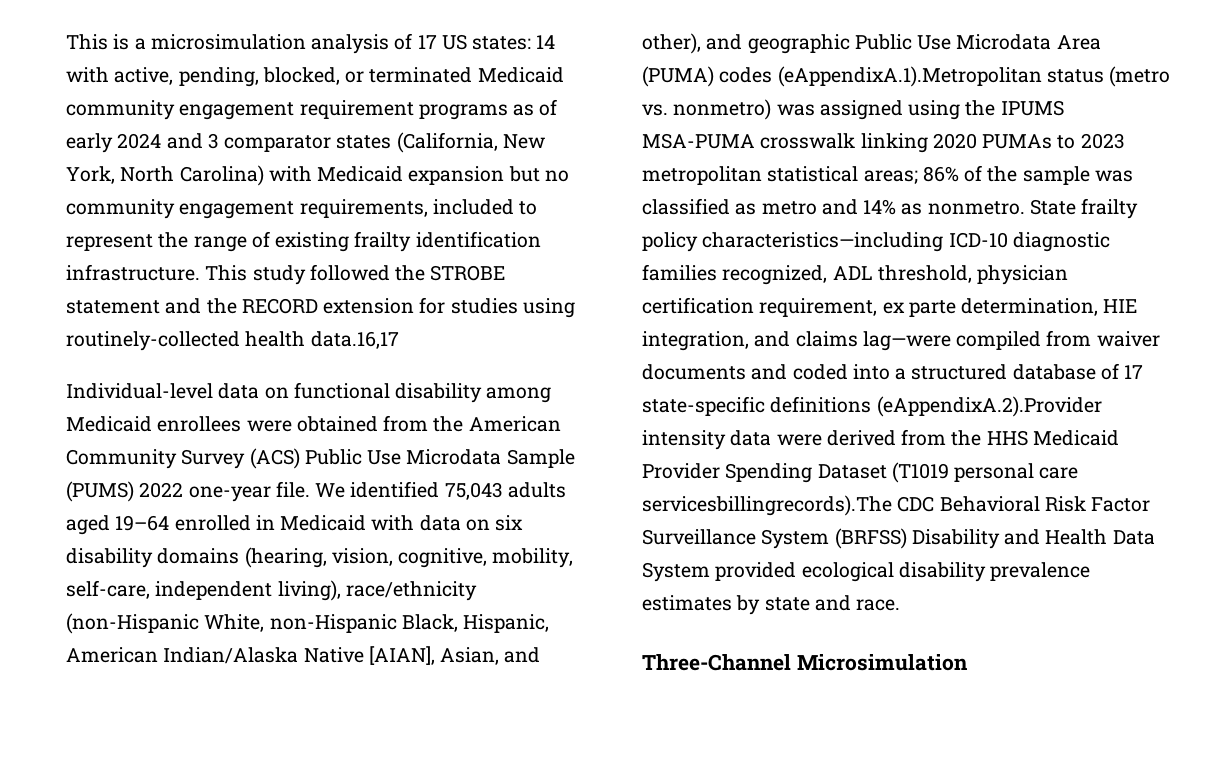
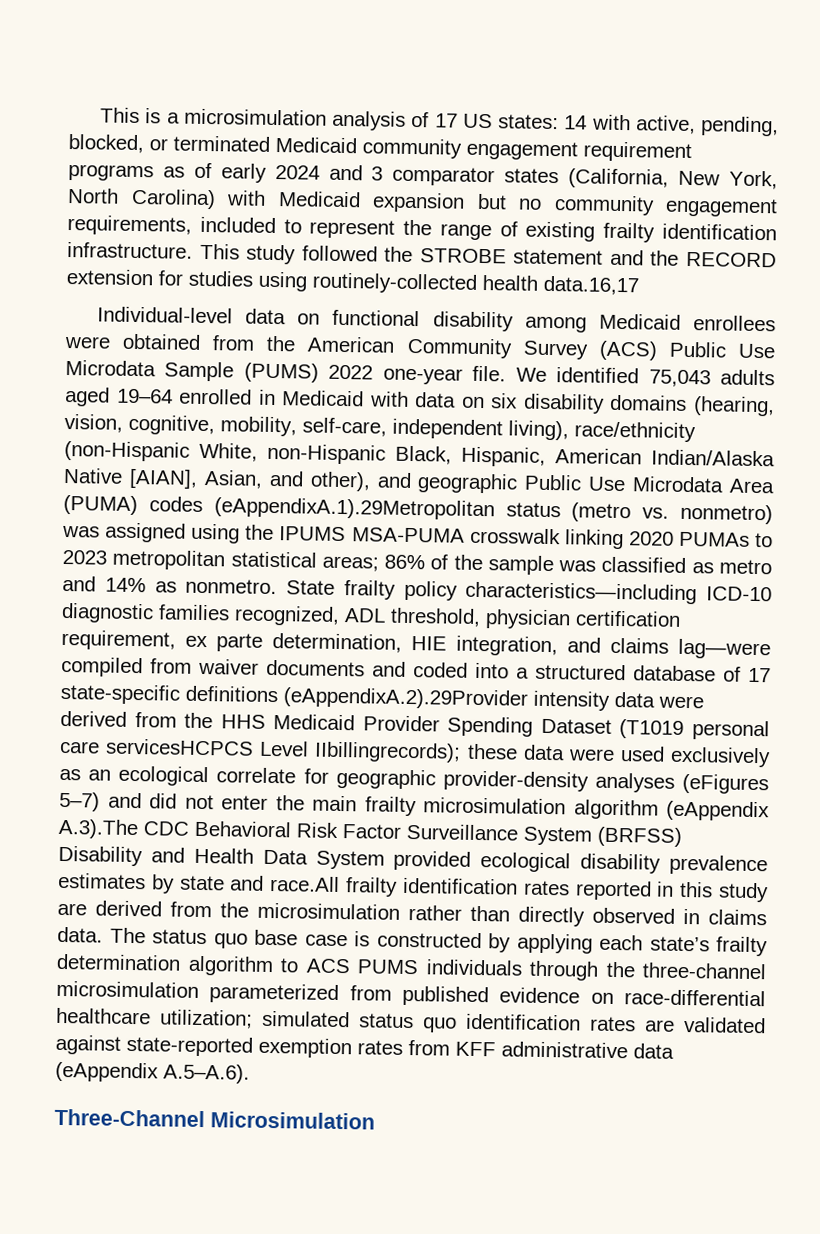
[777,66,1042,87] (eAppendixA.1).Metropolitan -> [213,497,495,521] (eAppendixA.1).29Metropolitan
[876,396,1102,417] (eAppendixA.2).Provider -> [283,687,528,710] (eAppendixA.2).29Provider
[642,495,892,516] servicesbillingrecords).The -> [105,738,771,768] [59,765,769,795] [59,791,770,822] [58,818,139,840] servicesHCPCS Level IIbillingrecords); these data were used exclusively as an ecological correlate for geographic provider-density analyses (eFigures 5–7) and did not enter the main frailty microsimulation algorithm (eAppendix A.3).The
[856,599,901,611] race. -> [270,876,770,903] [57,900,767,927] [57,926,768,957] [56,953,767,981] [56,980,766,1007] [56,1007,766,1034] [55,1034,674,1059] [55,1061,250,1084] race.All frailty identification rates reported in this study are derived from the microsimulation rather than directly observed in claims data. The status quo base case is constructed by applying each state’s frailty determination algorithm to ACS PUMS individuals through the three-channel microsimulation parameterized from published evidence on race-differential healthcare utilization; simulated status quo identification rates are validated against state-reported exemption rates from KFF administrative data (eAppendix A.5–A.6).

